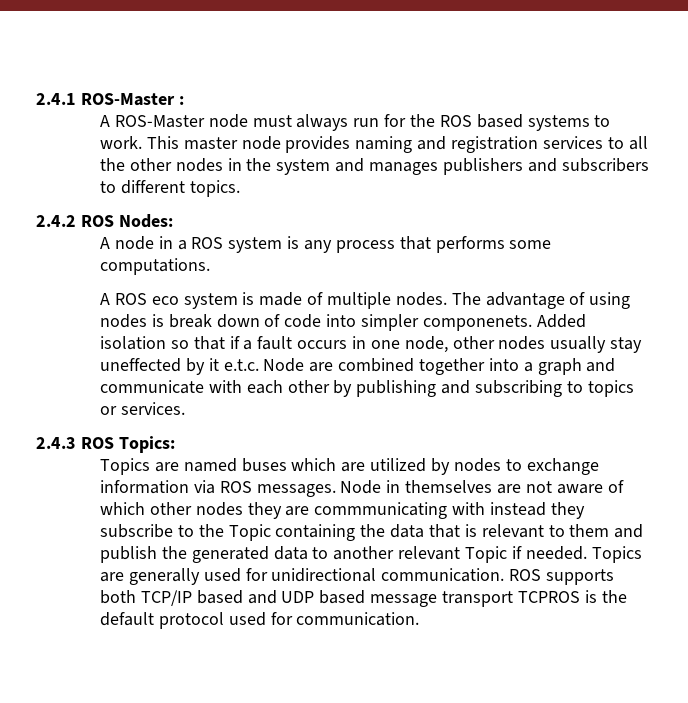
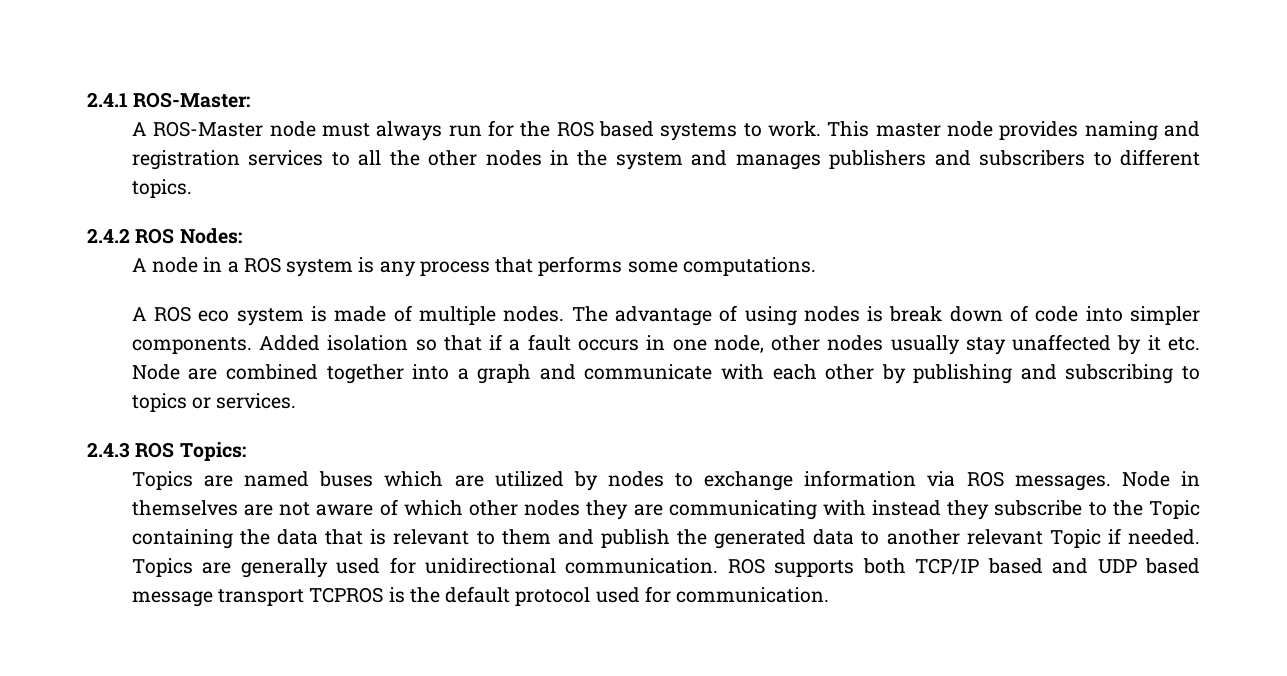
[80,93,184,106] ROS-Master : -> [133,92,251,108] ROS-Master:
[422,315,532,331] componenets. -> [131,337,252,354] components.
[99,358,181,372] uneffected -> [1012,334,1112,351] unaffected
[223,359,259,371] e.t.c. -> [1168,337,1201,351] etc.
[314,502,448,519] commmunicating -> [668,500,817,520] communicating

